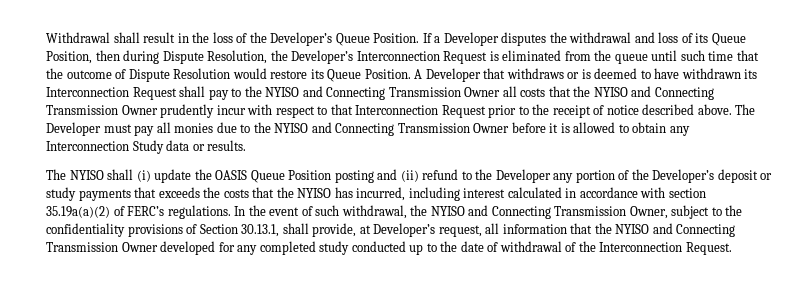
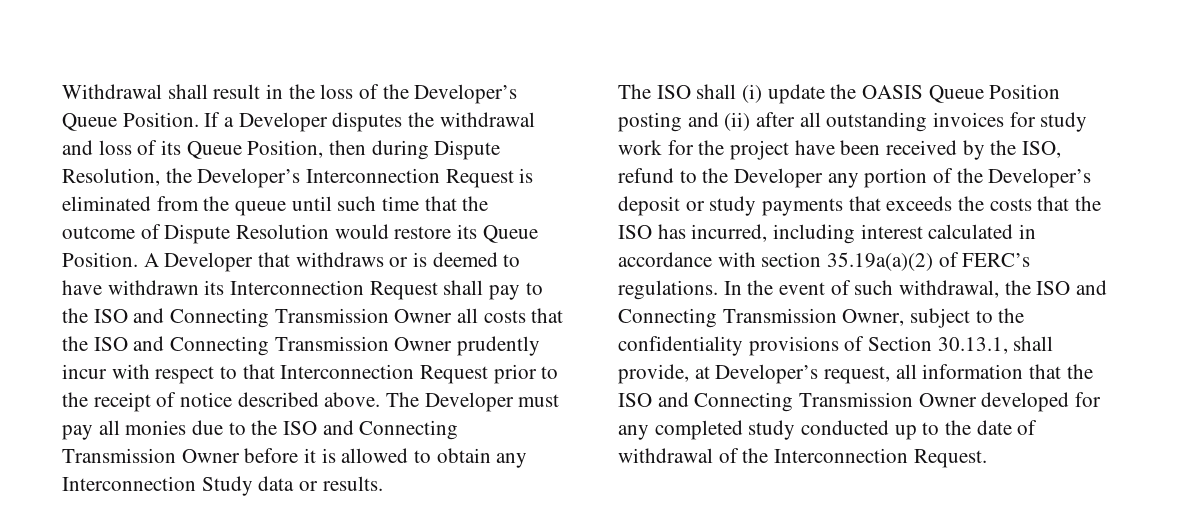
[265,87,300,97] NYISO -> [93,309,128,323] ISO
[593,87,628,97] NYISO -> [93,337,128,351] ISO
[274,123,309,133] NYISO -> [283,421,318,435] ISO
[69,170,104,180] NYISO -> [656,85,691,99] ISO
(419, 176) none -> [756,112,1088,132] [618,140,1062,160] after all outstanding invoices for study work for the project have been received by the ISO,
[297,188,332,198] NYISO -> [618,225,652,239] ISO
[430,206,465,216] NYISO -> [1036,281,1071,295] ISO
[615,224,650,234] NYISO -> [618,393,652,407] ISO

